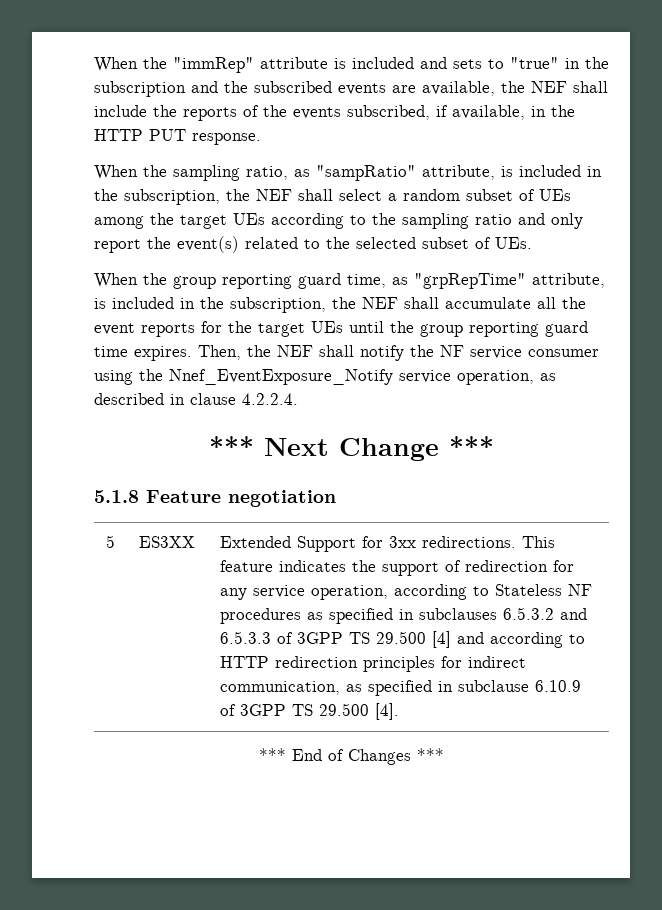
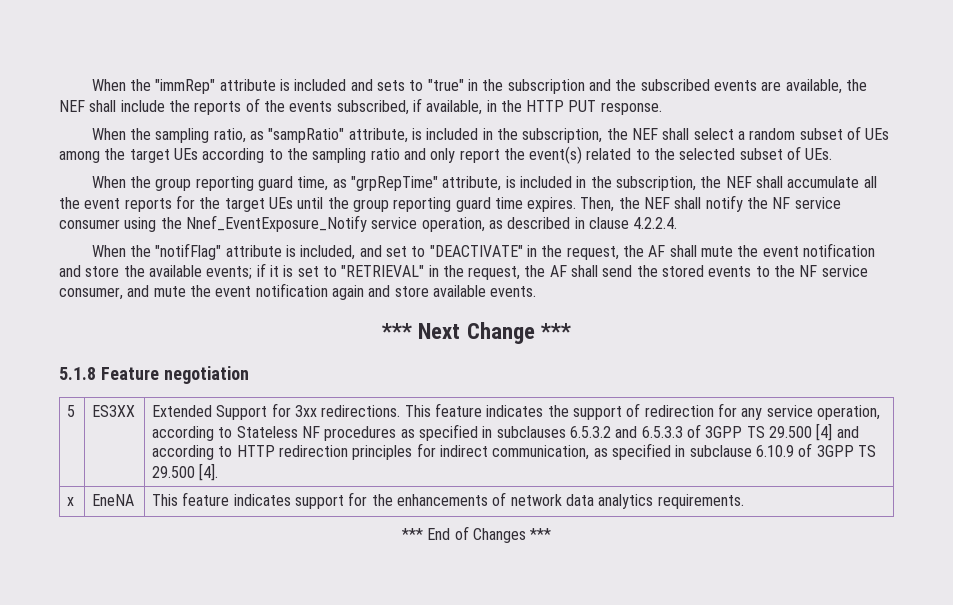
(298, 399) none -> [91,243,875,260] [59,263,868,280] [59,283,537,300] // When the "notifFlag" attribute is included, and set to "DEACTIVATE" in the request, the AF shall mute the event notification and store the available events; if it is set to "RETRIEVAL" in the request, the AF shall send the stored events to the NF service consumer, and mute the event notification again and store available events.
(399, 711) none -> [67,497,75,506] [92,494,135,506] [152,492,744,509] // x | EneNA | This feature indicates support for the enhancements of network data analytics requirements.

